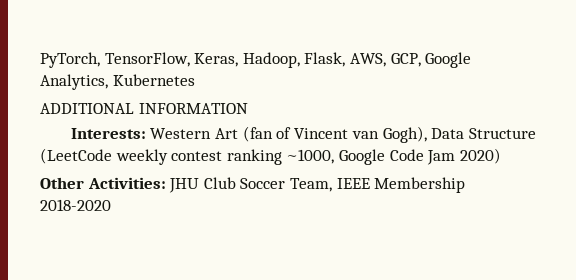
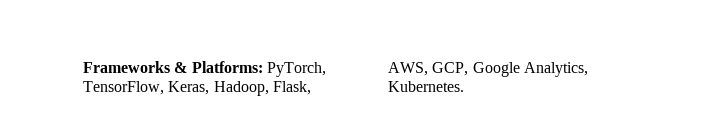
(40, 60) none -> [83,61,263,73] Frameworks & Platforms:
[112,74,195,86] [40,103,248,114] [70,126,536,143] [40,148,501,165] [40,177,466,193] [40,199,111,211] Kubernetes // ADDITIONAL INFORMATION // Interests: Western Art (fan of Vincent van Gogh), Data Structure (LeetCode weekly contest ranking ~1000, Google Code Jam 2020) // Other Activities: JHU Club Soccer Team, IEEE Membership 2018-2020 -> [388,81,464,92] Kubernetes.

